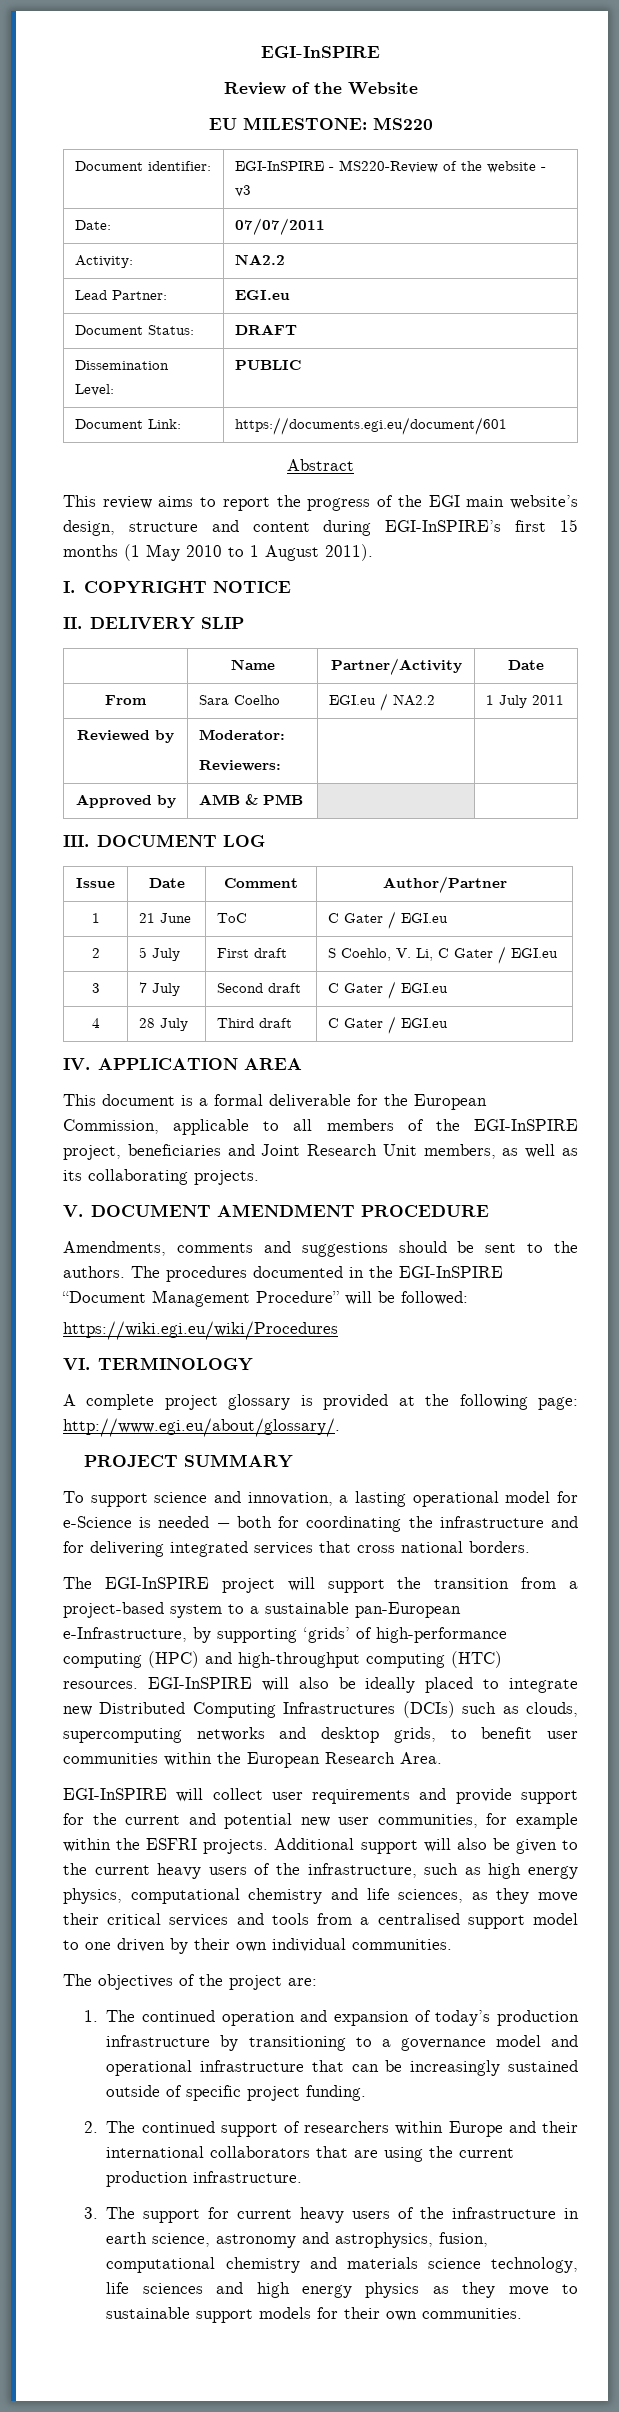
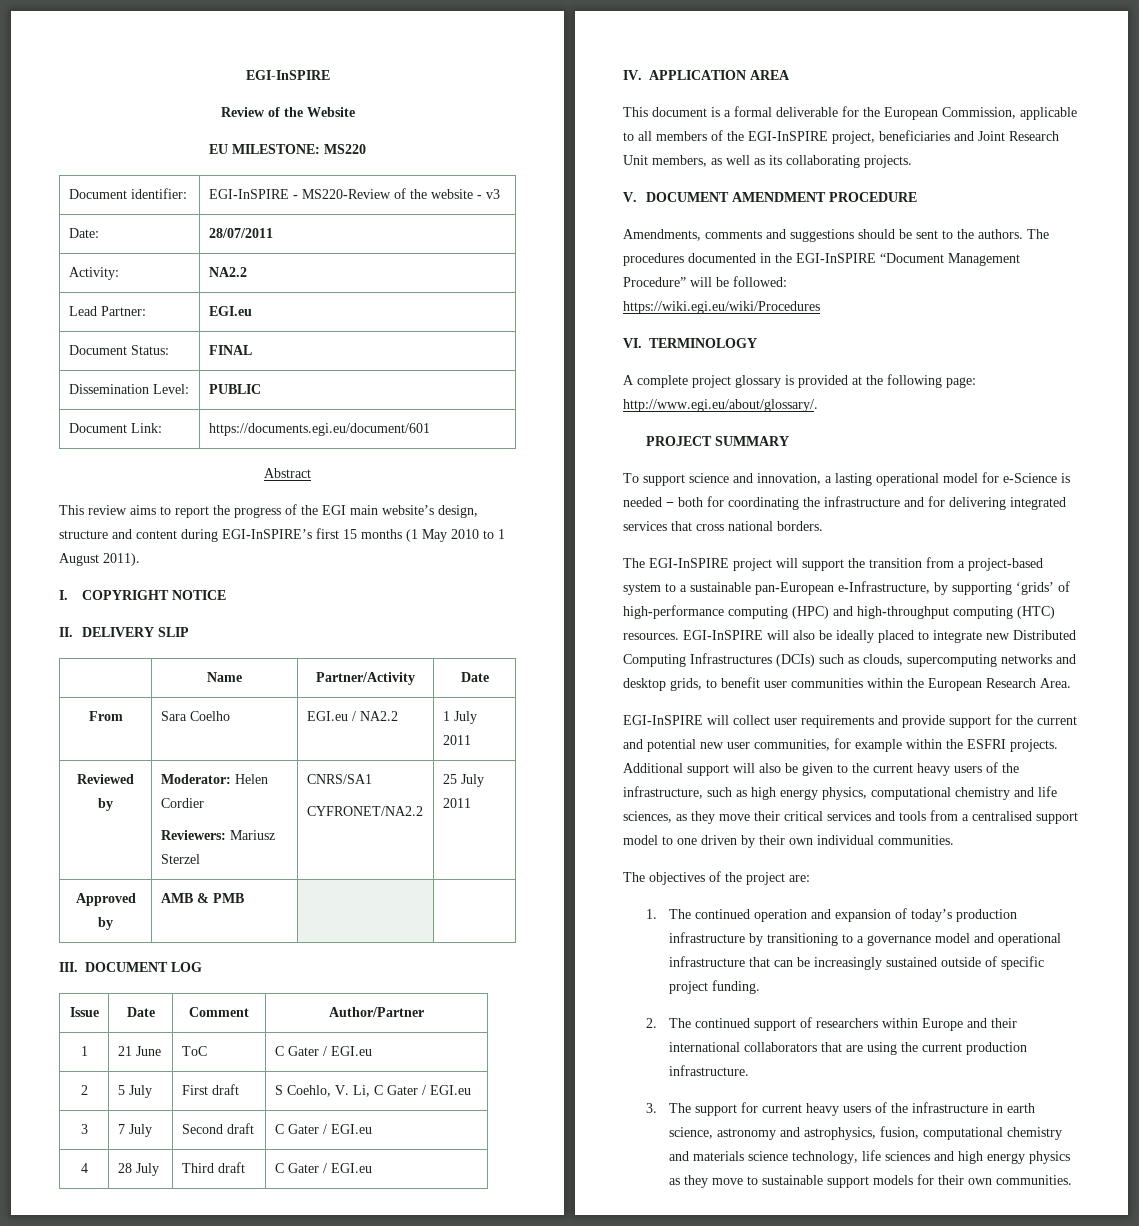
[235,218,326,235] 07/07/2011 -> [208,228,273,238] 28/07/2011
[235,324,298,335] DRAFT -> [208,345,252,355] FINAL
(286, 734) none -> [234,774,268,784] [160,798,204,808] Helen Cordier
(282, 765) | | -> [229,830,275,840] [160,854,200,864] [306,774,372,784] [306,806,423,816] [442,774,484,787] [442,798,471,808] Mariusz Sterzel | CNRS/SA1 // CYFRONET/NA2.2 | 25 July 2011

